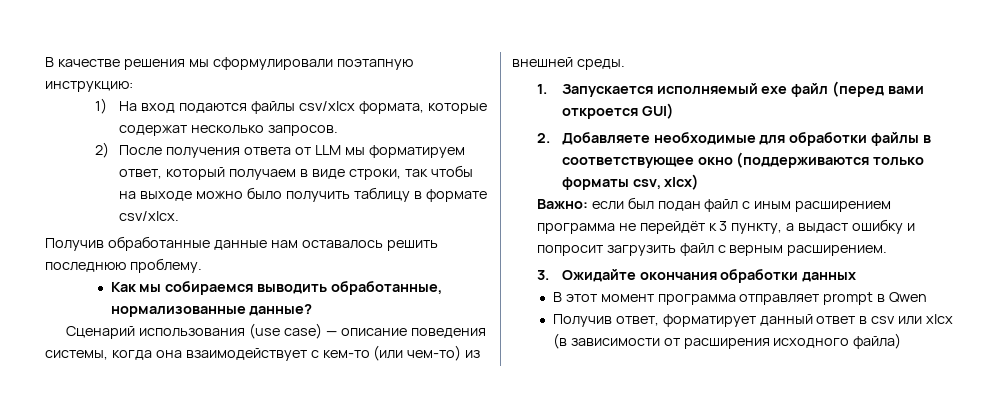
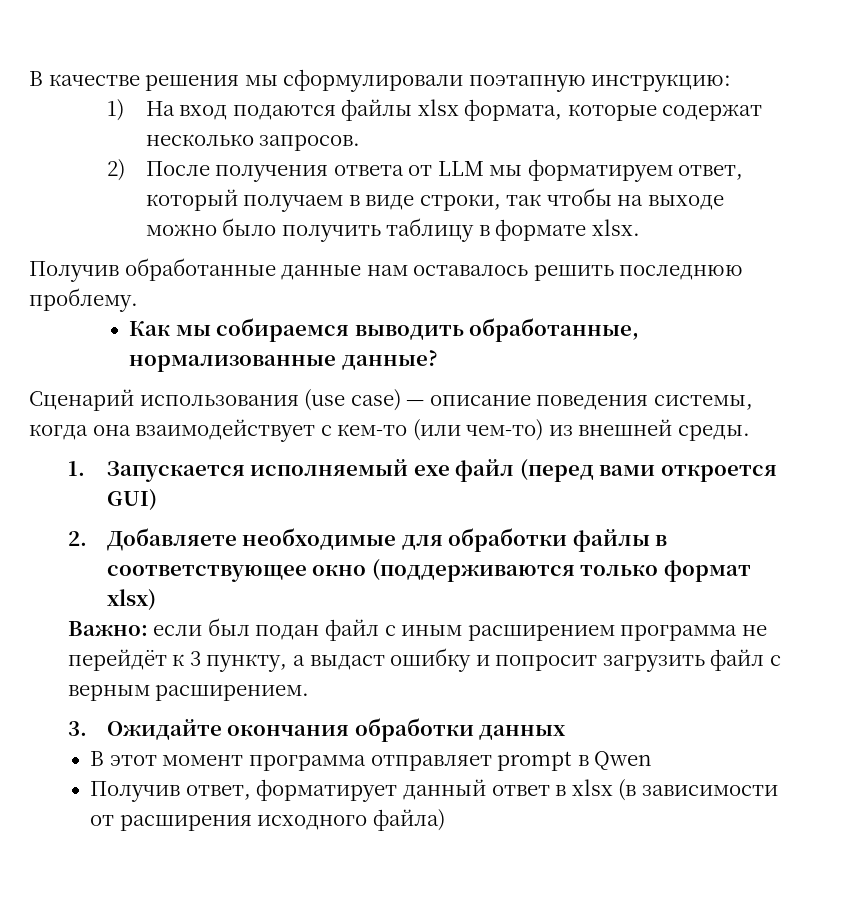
[299,101,356,111] csv/xlcx -> [417,99,459,116] xlsx
[119,211,180,221] csv/xlcx. -> [591,219,640,236] xlsx.
[561,174,700,190] форматы csv, xlcx) -> [663,560,751,582] [106,589,156,611] формат xlsx)
[871,314,954,325] csv или xlcx -> [571,779,613,796] xlsx

